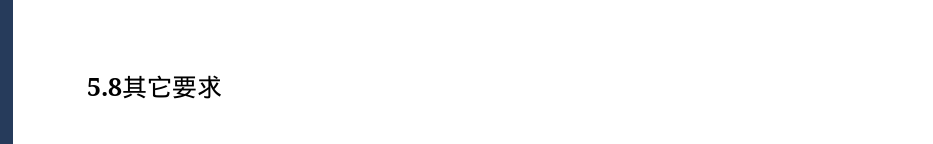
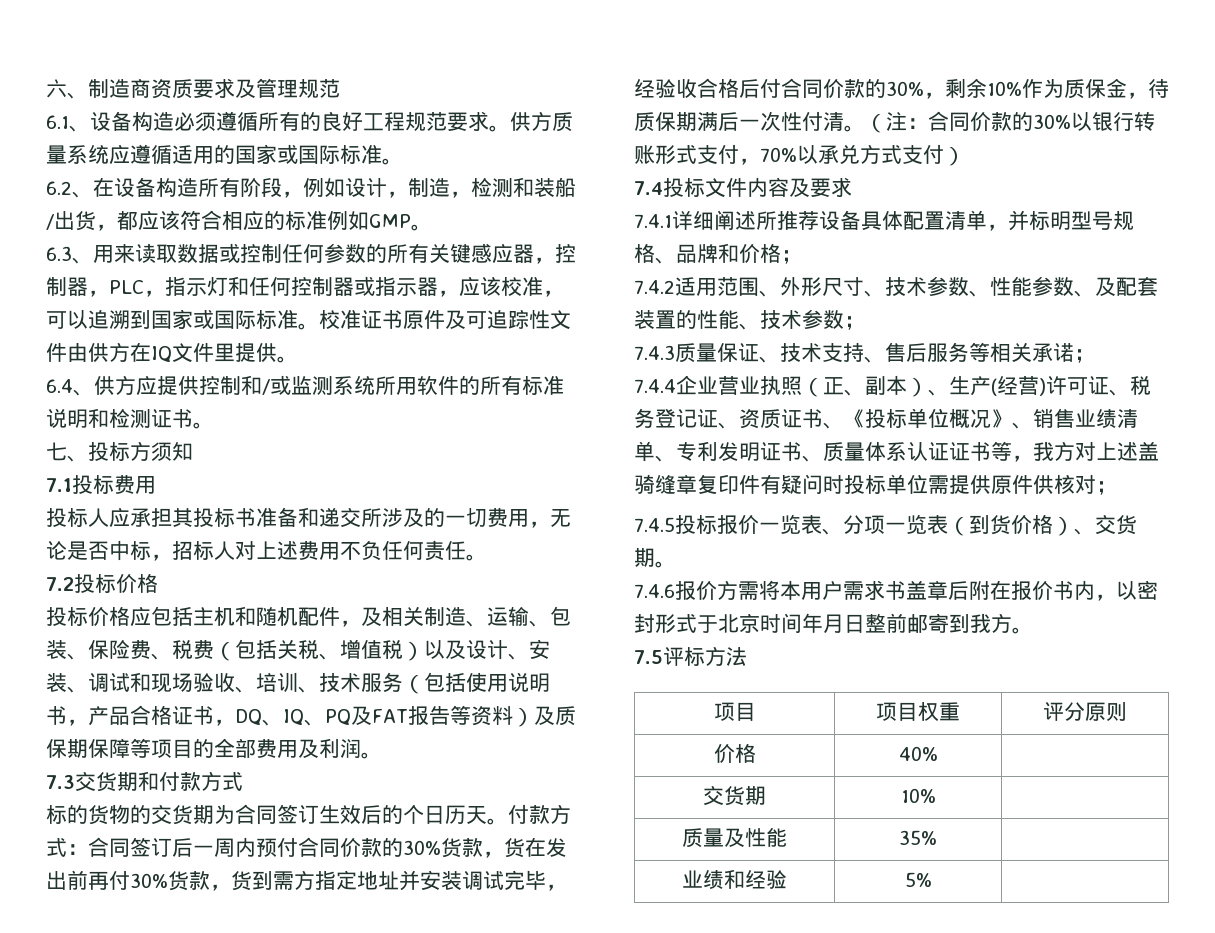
[87,75,222,99] 5.8其它要求 -> [46,78,340,99] [46,111,573,132] [46,144,403,165] [46,177,576,198] [46,210,432,231] [46,243,576,264] [46,276,564,297] [46,309,571,330] [46,342,298,363] [46,375,564,396] [46,408,214,429] [46,441,193,462] [46,475,156,494] [46,507,571,528] [46,540,487,561] [46,573,158,593] [46,606,571,627] [46,639,550,661] [46,672,550,694] [46,705,576,727] [46,738,382,759] [46,771,243,792] [46,804,571,825] [46,837,567,858] [46,870,567,891] [634,78,1169,99] [634,111,1155,133] [634,144,965,166] [634,177,852,198] [634,210,1134,231] [634,243,802,264] [634,276,1158,297] [634,309,865,330] [634,342,1095,363] [634,375,1151,397] [634,408,1138,429] [634,441,1159,462] [634,474,1117,495] [634,514,1137,536] [634,548,676,568] [634,580,1158,601] [634,613,1033,634] [634,646,747,666] [713,702,756,721] [876,702,960,722] [1043,702,1127,721] [713,743,756,763] [898,746,938,761] [703,785,766,806] [900,788,936,803] [682,827,787,848] [899,830,937,845] [682,869,787,889] [904,872,932,887] 六、制造商资质要求及管理规范 // 6.1、设备构造必须遵循所有的良好工程规范要求。供方质量系统应遵循适用的国家或国际标准。 // 6.2、在设备构造所有阶段，例如设计，制造，检测和装船/出货，都应该符合相应的标准例如GMP。 // 6.3、用来读取数据或控制任何参数的所有关键感应器，控制器，PLC，指示灯和任何控制器或指示器，应该校准，可以追溯到国家或国际标准。校准证书原件及可追踪性文件由供方在IQ文件里提供。 // 6.4、供方应提供控制和/或监测系统所用软件的所有标准说明和检测证书。 // 七、投标方须知 // 7.1投标费用 // 投标人应承担其投标书准备和递交所涉及的一切费用，无论是否中标，招标人对上述费用不负任何责任。 // 7.2投标价格 // 投标价格应包括主机和随机配件，及相关制造、运输、包装、保险费、税费（包括关税、增值税）以及设计、安装、调试和现场验收、培训、技术服务（包括使用说明书，产品合格证书，DQ、IQ、PQ及FAT报告等资料）及质保期保障等项目的全部费用及利润。 // 7.3交货期和付款方式 // 标的货物的交货期为合同签订生效后的个日历天。付款方式：合同签订后一周内预付合同价款的30%货款，货在发出前再付30%货款，货到需方指定地址并安装调试完毕，经验收合格后付合同价款的30%，剩余10%作为质保金，待质保期满后一次性付清。（注：合同价款的30%以银行转账形式支付，70%以承兑方式支付） // 7.4投标文件内容及要求 // 7.4.1详细阐述所推荐设备具体配置清单，并标明型号规格、品牌和价格； // 7.4.2适用范围、外形尺寸、技术参数、性能参数、及配套装置的性能、技术参数； // 7.4.3质量保证、技术支持、售后服务等相关承诺； // 7.4.4企业营业执照（正、副本）、生产(经营)许可证、税务登记证、资质证书、《投标单位概况》、销售业绩清单、专利发明证书、质量体系认证证书等，我方对上述盖骑缝章复印件有疑问时投标单位需提供原件供核对； // 7.4.5投标报价一览表、分项一览表（到货价格）、交货期。 // 7.4.6报价方需将本用户需求书盖章后附在报价书内，以密封形式于北京时间年月日整前邮寄到我方。 // 7.5评标方法 // 项目 | 项目权重 | 评分原则 // 价格 | 40% | // 交货期 | 10% | // 质量及性能 | 35% | // 业绩和经验 | 5% |

